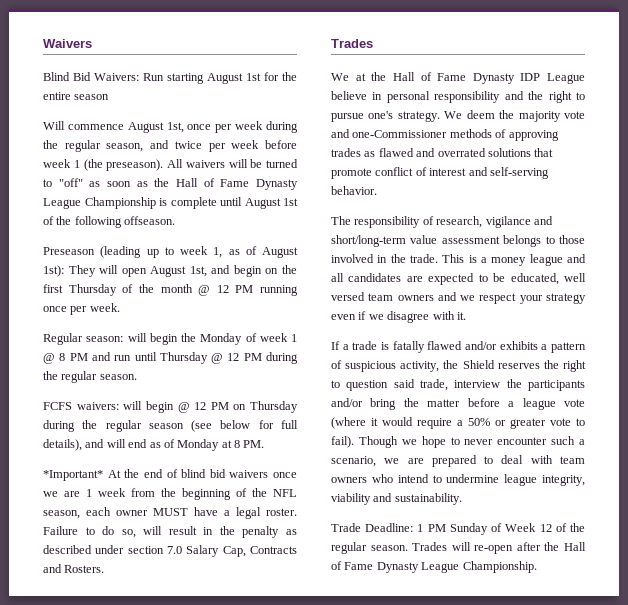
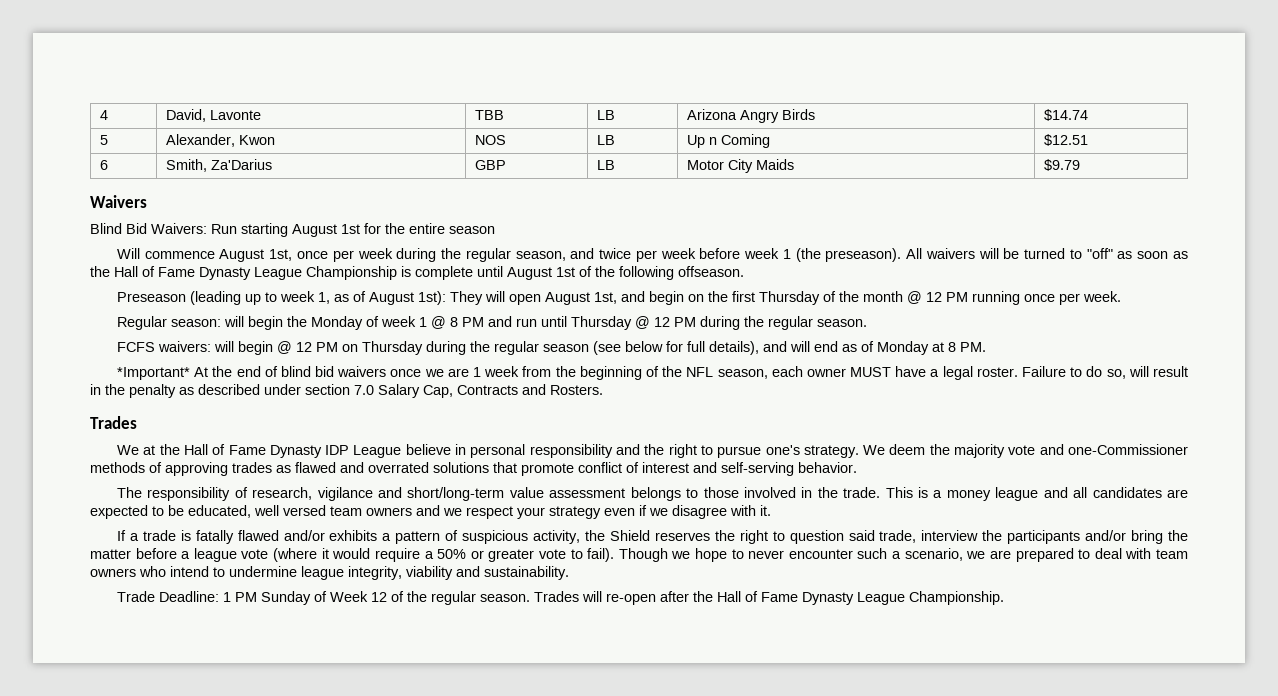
(43, 43) none -> [99,110,108,120] [165,109,261,122] [474,110,504,120] [596,110,615,120] [686,109,815,123] [1043,109,1088,121] [99,135,108,145] [165,134,275,147] [474,135,506,145] [596,135,615,145] [686,134,770,148] [1043,134,1088,146] [99,160,108,170] [165,159,272,172] [474,160,506,170] [596,160,615,170] [686,159,794,173] [1043,159,1080,171] 4 | David, Lavonte | TBB | LB | Arizona Angry Birds | $14.74 // 5 | Alexander, Kwon | NOS | LB | Up n Coming | $12.51 // 6 | Smith, Za'Darius | GBP | LB | Motor City Maids | $9.79 //

